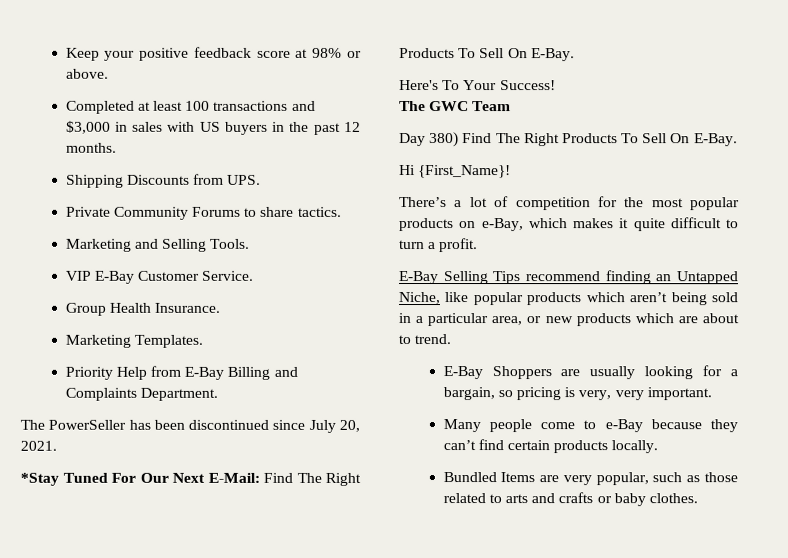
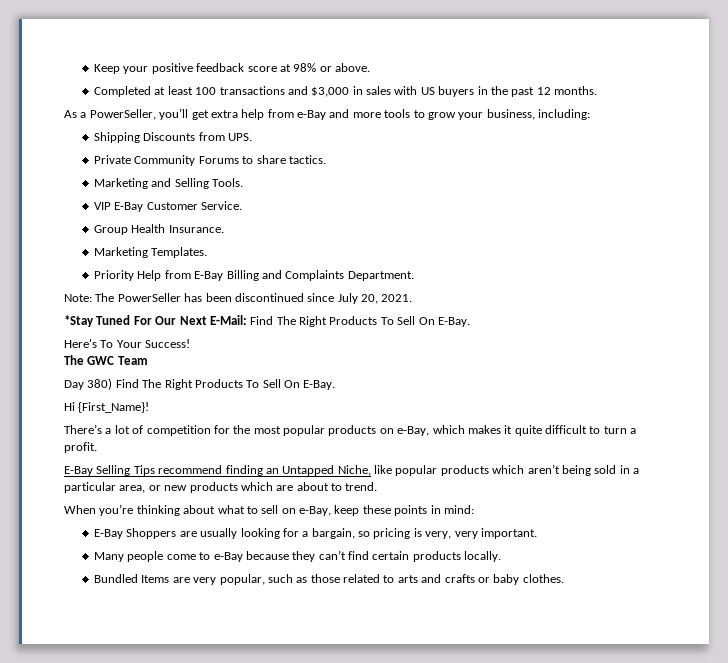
(117, 147) none -> [64,108,590,120] // As a PowerSeller, you’ll get extra help from e-Bay and more tools to grow your business, including:
(218, 394) none -> [64,294,92,302] Note:
(452, 339) none -> [64,504,474,516] // When you’re thinking about what to sell on e-Bay, keep these points in mind:

